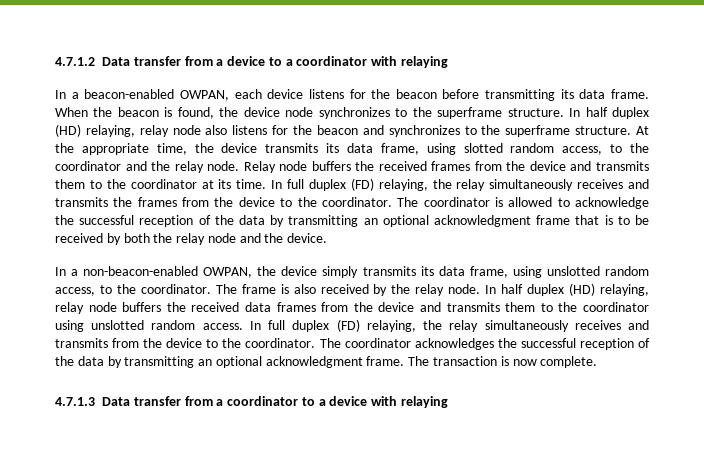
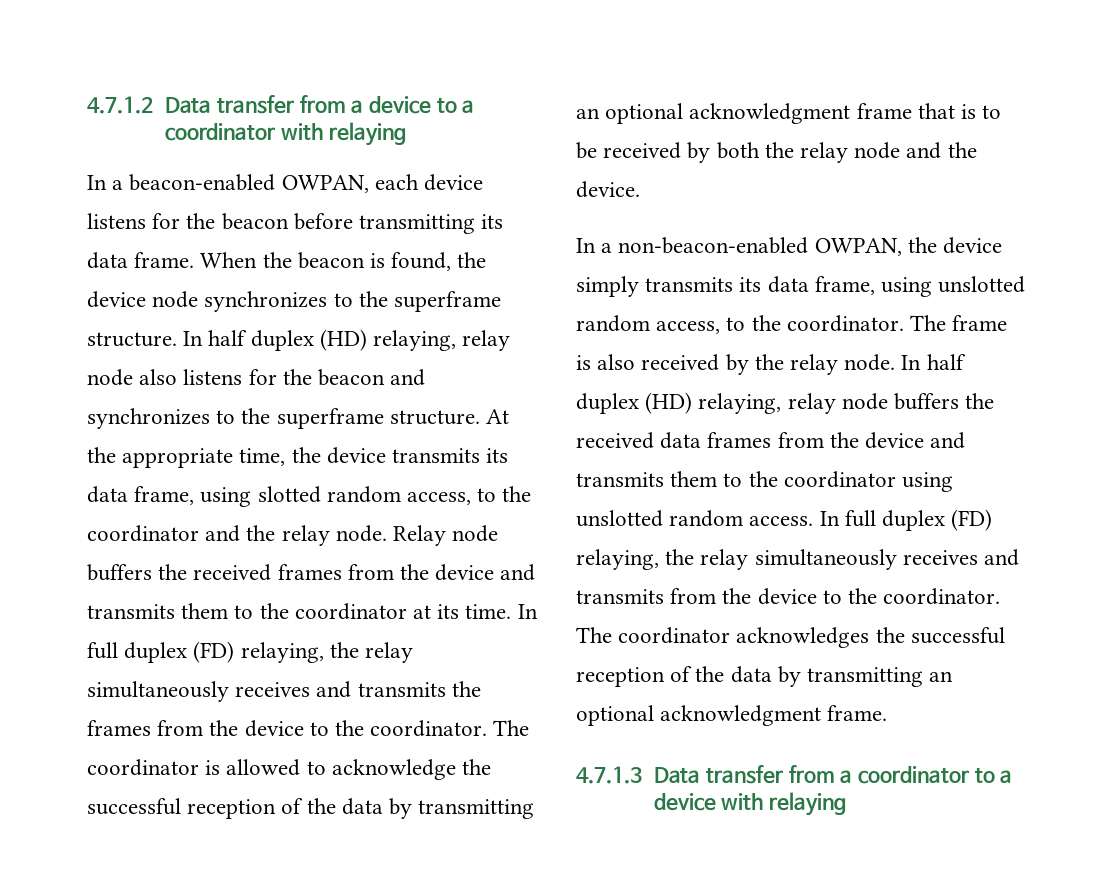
[408,356,598,368] The transaction is now complete. -> (888, 713) none

